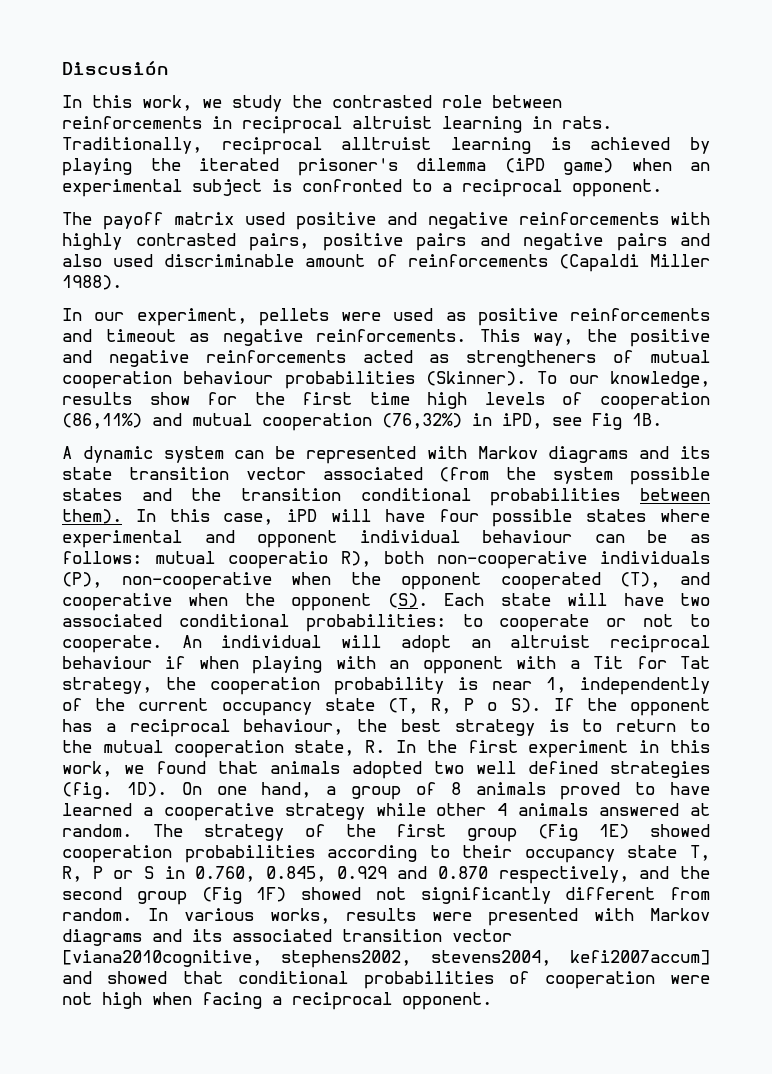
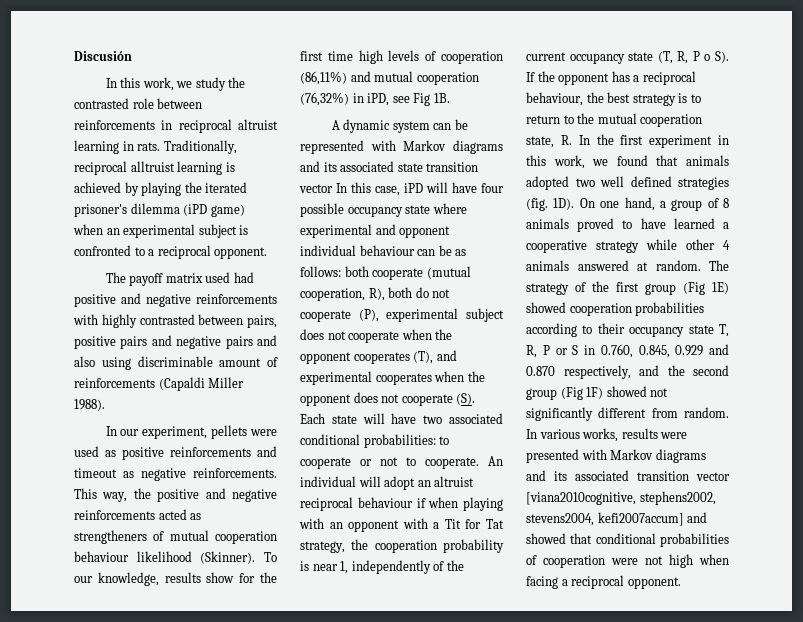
(285, 218) none -> [233,272,254,283] had
(236, 239) none -> [198,314,244,325] between
[113,254,154,267] used -> [101,357,131,370] using
[284,371,415,389] probabilities -> [136,551,192,562] likelihood
(710, 452) none -> [340,161,395,172] associated
[322,467,710,485] [62,488,710,506] [62,509,122,524] associated (from the system possible states and the transition conditional probabilities between them). -> (333, 188) none
[586,509,647,522] states -> [347,205,431,217] occupancy state
[155,551,710,569] [62,572,601,590] mutual cooperatio R), both non-cooperative individuals (P), non-cooperative when the opponent cooperated -> [344,266,471,280] [300,287,451,301] [300,308,504,322] [300,329,453,343] [300,352,410,364] both cooperate (mutual cooperation, R), both do not cooperate (P), experimental subject does not cooperate when the opponent cooperates
[62,593,372,611] cooperative when the opponent -> [300,371,485,385] [300,392,453,406] experimental cooperates when the opponent does not cooperate

